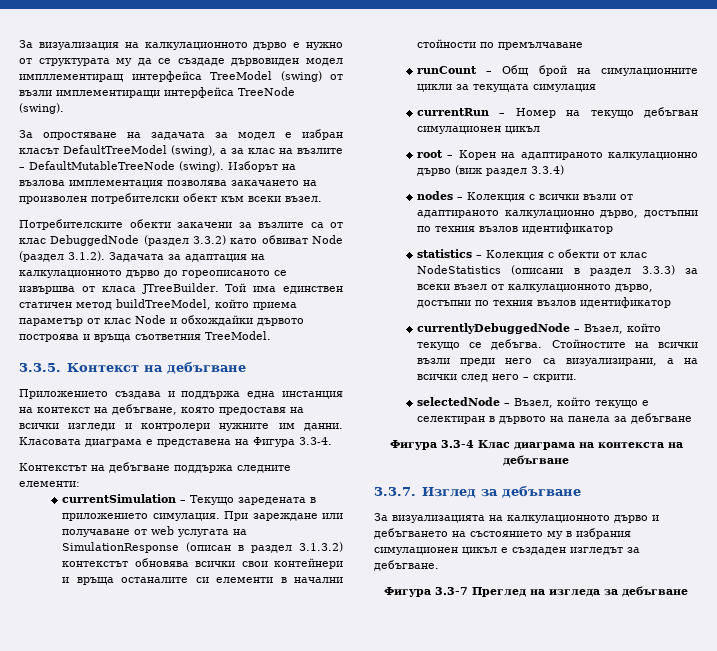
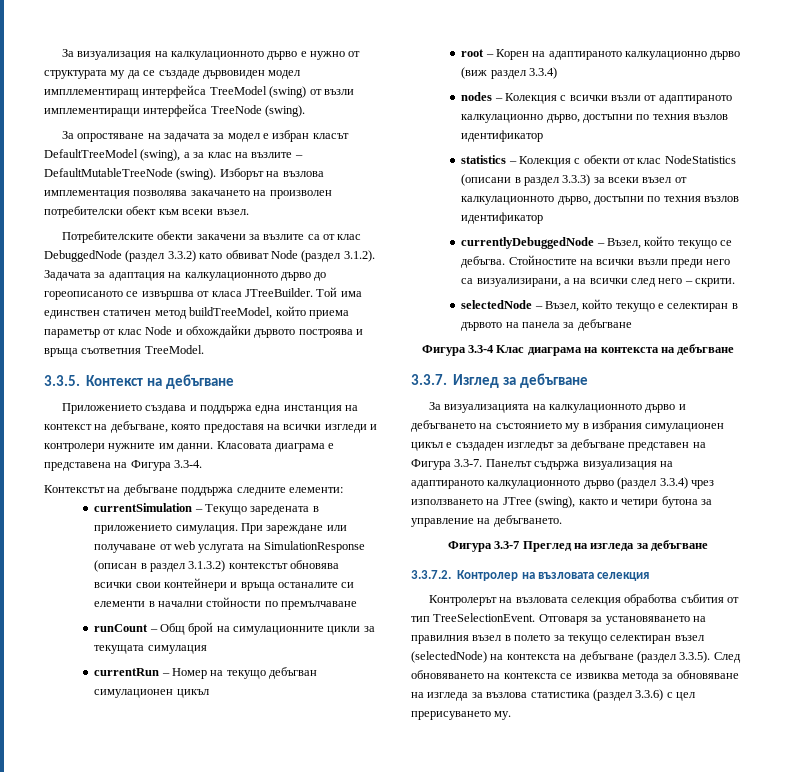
[374,560,439,571] дебъгване. -> [570,439,706,451] [411,459,673,470] [411,477,714,489] [411,496,712,508] [411,515,562,527] дебъгване представен на Фигура 3.3-7. Панелът съдържа визуализация на адаптираното калкулационното дърво (раздел 3.3.4) чрез използването на JTree (swing), както и четири бутона за управление на дебъгването.
(688, 591) none -> [411,570,650,581] [428,594,740,606] [411,613,706,625] [411,635,704,644] [411,651,741,663] [411,670,739,682] [411,689,695,701] [411,711,512,720] // 3.3.7.2. Контролер на възловата селекция // Контролерът на възловата селекция обработва събития от тип TreeSelectionEvent. Отговаря за установяването на правилния възел в полето за текущо селектиран възел (selectedNode) на контекста на дебъгване (раздел 3.3.5). След обновяването на контекста се извиква метода за обновяване на изгледа за възлова статистика (раздел 3.3.6) с цел прерисуването му.

